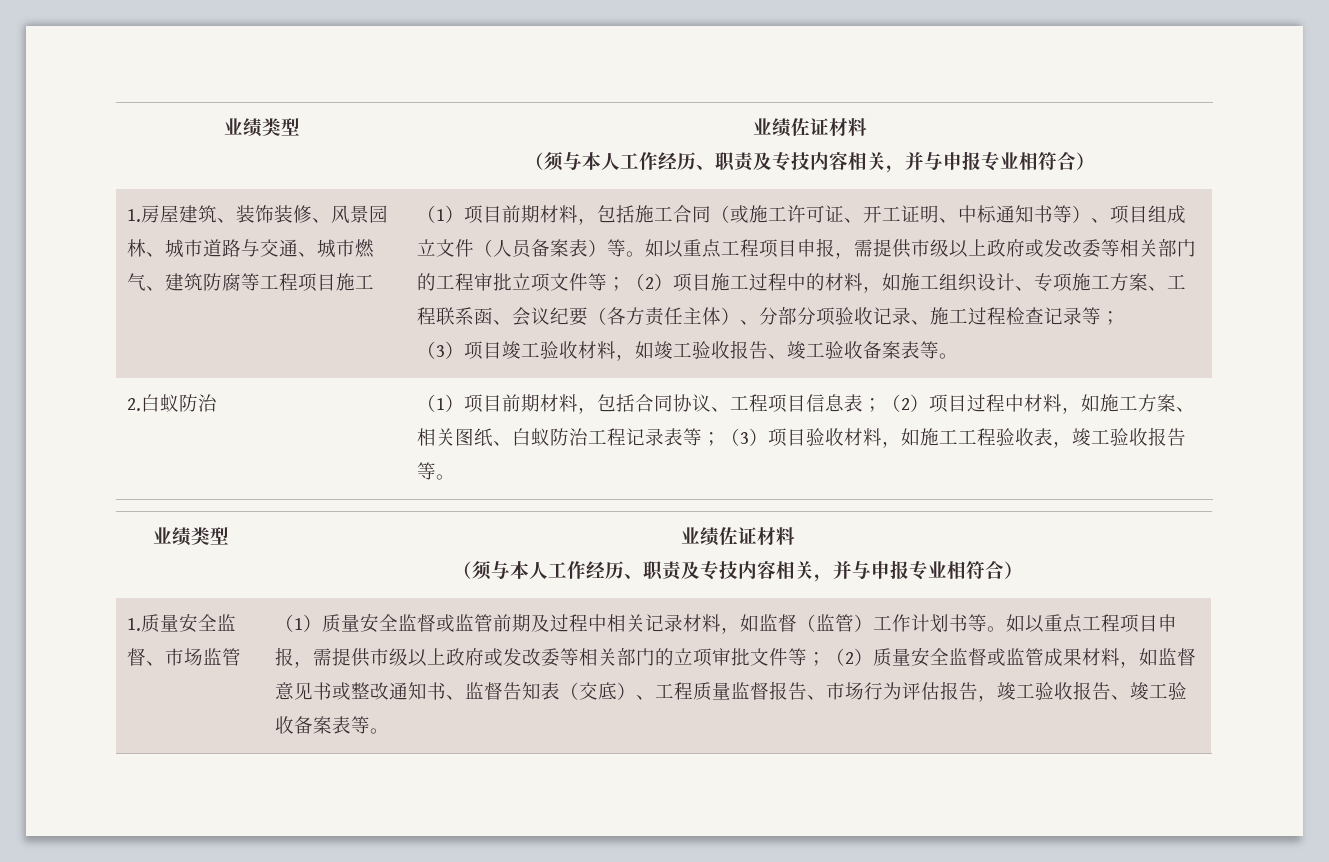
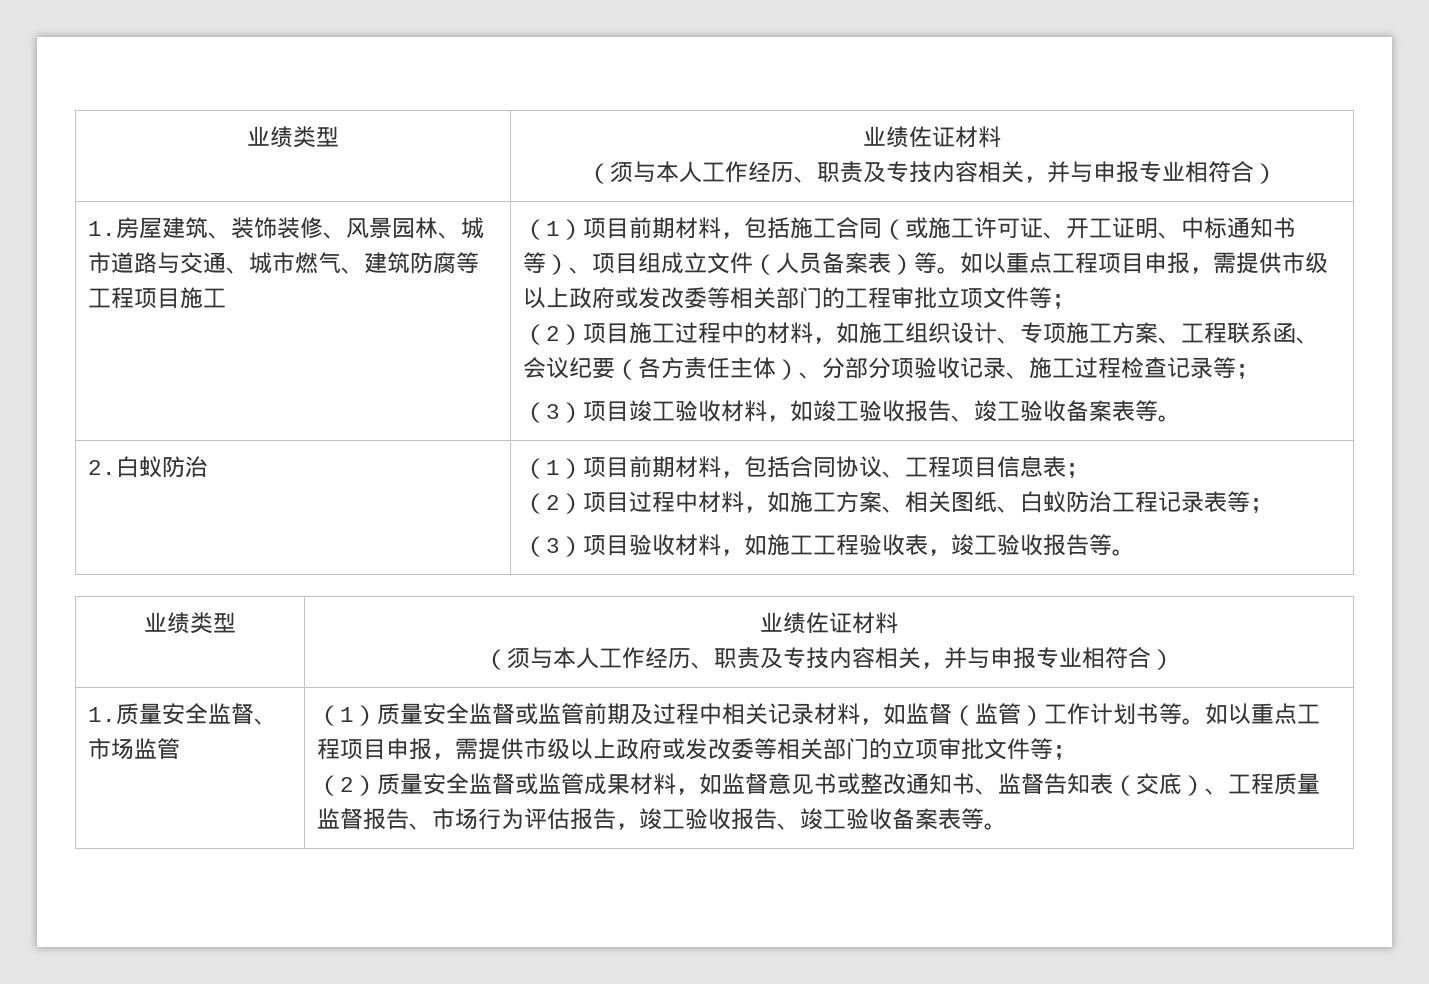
(627, 284) none -> (1076, 301) //
(883, 405) none -> (1090, 470) //
(722, 439) none -> (1274, 505) //
(827, 659) none -> (1077, 752) //

